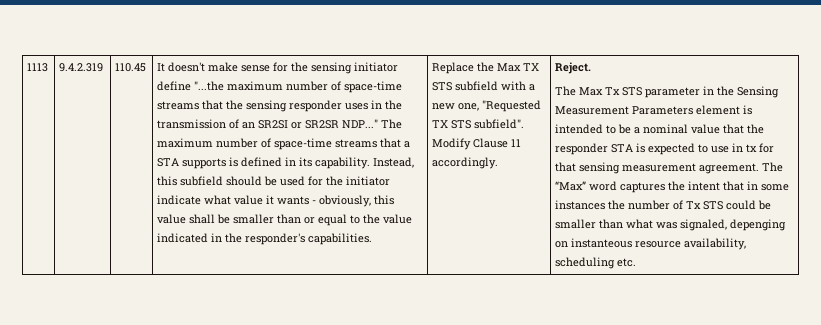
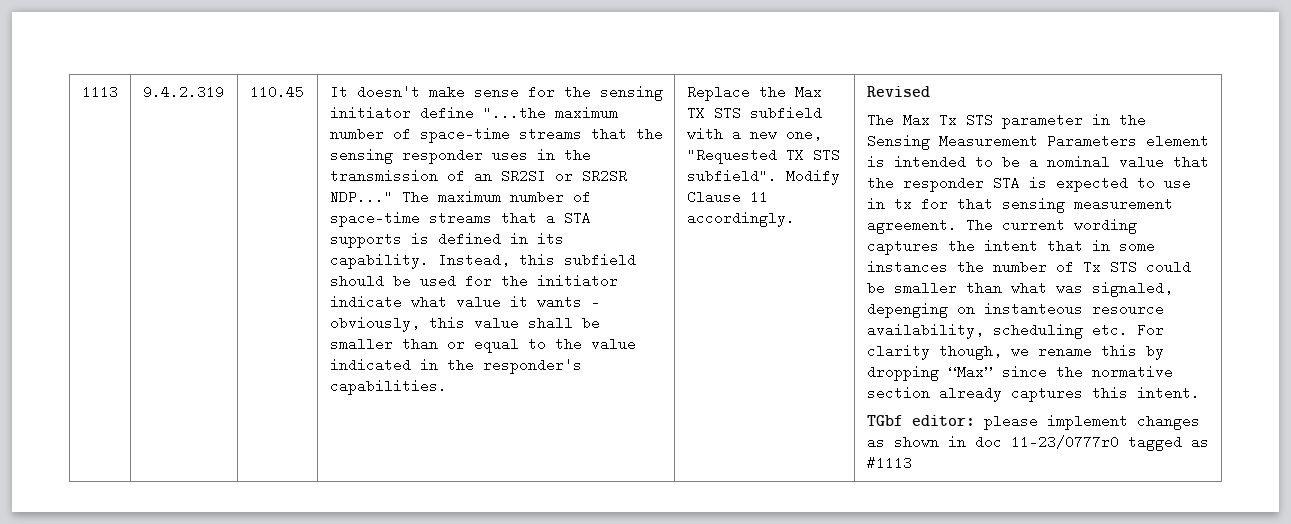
[555,62,592,74] Reject. -> [866,86,930,97] Revised
[555,181,618,191] “Max” word -> [1001,218,1137,234] current wording
(637, 262) none -> [1136,323,1164,337] [866,344,1164,360] [866,365,1173,381] [866,386,1200,402] [866,414,1200,430] [866,435,1209,451] [866,456,912,470] For clarity though, we rename this by dropping “Max” since the normative section already captures this intent. // TGbf editor: please implement changes as shown in doc 11-23/0777r0 tagged as #1113

